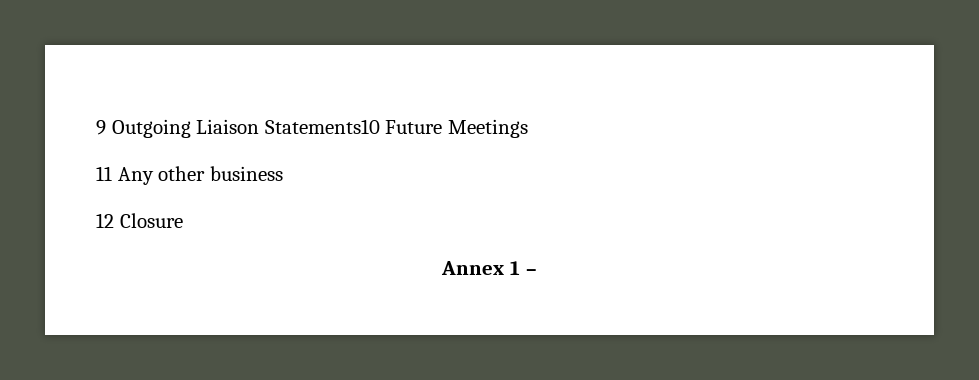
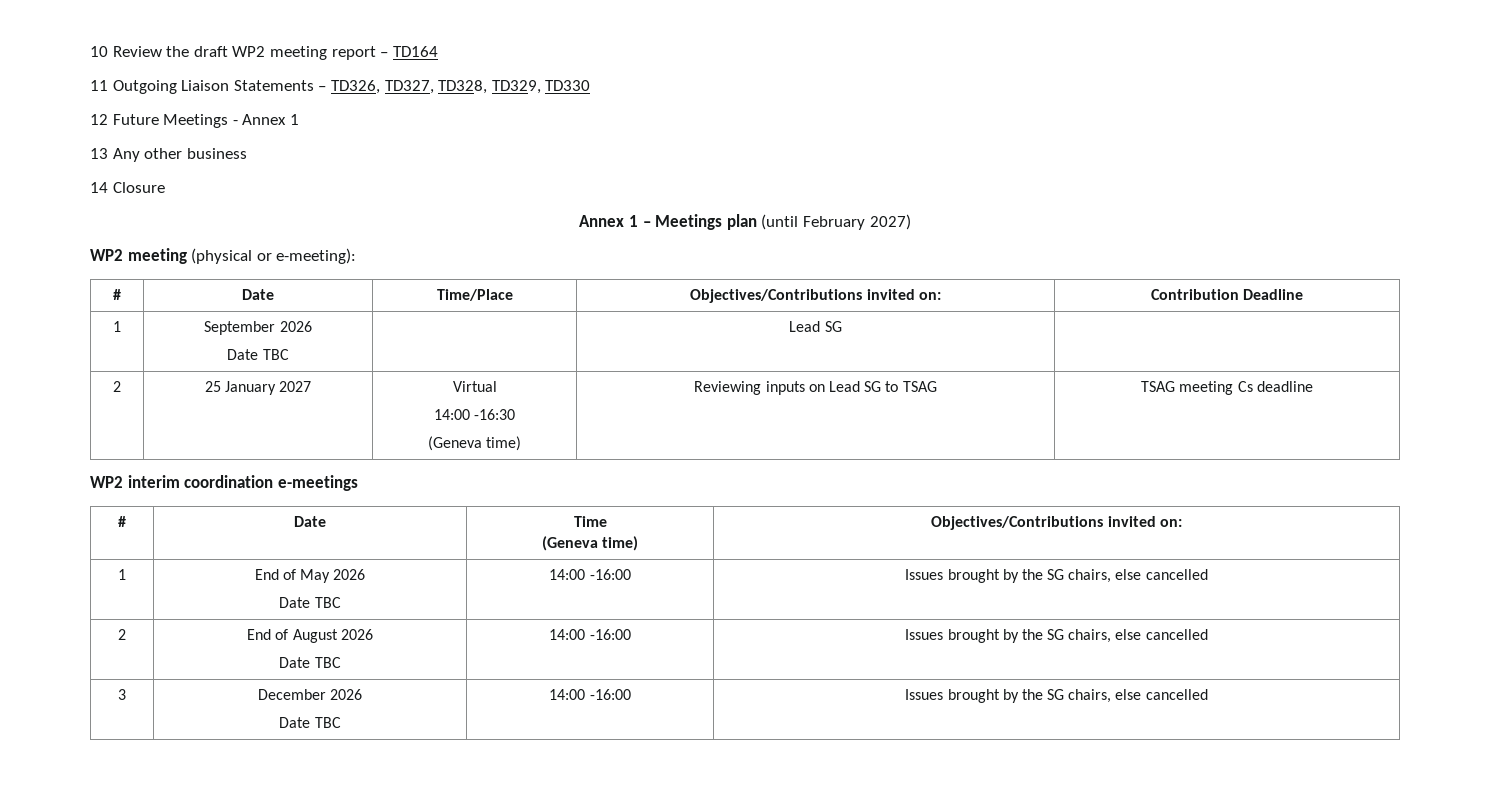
[96,119,528,138] [96,166,112,181] 9 Outgoing Liaison Statements10 Future Meetings // 11 -> [90,46,438,60] [90,80,591,94] [90,114,299,128] [90,148,108,159] 10 Review the draft WP2 meeting report – TD164 // 11 Outgoing Liaison Statements – TD326, TD327, TD328, TD329, TD330 // 12 Future Meetings - Annex 1 // 13
[96,213,114,228] 12 -> [90,182,108,193] 14
(537, 272) none -> [655,214,911,230] [90,248,357,264] [113,289,121,300] [242,289,274,300] [436,289,513,301] [690,289,941,303] [1150,289,1304,300] [113,321,121,332] [204,321,312,335] [227,349,289,360] [789,321,842,332] [113,381,121,392] [204,381,312,395] [452,381,497,392] [433,409,516,420] [427,436,522,451] [694,381,937,395] [1141,381,1313,395] [90,475,358,491] [118,516,126,527] [294,516,326,527] [573,516,607,527] [541,536,639,551] [931,516,1182,530] [118,569,126,580] [254,569,366,583] [279,597,341,608] [549,569,631,580] [905,569,1208,583] [118,629,126,640] [247,629,373,643] [279,657,341,668] [549,629,631,640] [905,629,1208,643] [118,689,126,700] [257,689,363,700] [279,717,341,728] [549,689,631,700] [905,689,1208,703] Meetings plan (until February 2027) // WP2 meeting (physical or e-meeting): // # | Date | Time/Place | Objectives/Contributions invited on: | Contribution Deadline // 1 | September 2026 // Date TBC | | Lead SG | // 2 | 25 January 2027 | Virtual // 14:00 -16:30 // (Geneva time) | Reviewing inputs on Lead SG to TSAG | TSAG meeting Cs deadline // WP2 interim coordination e-meetings // # | Date | Time // (Geneva time) | Objectives/Contributions invited on: // 1 | End of May 2026 // Date TBC | 14:00 -16:00 | Issues brought by the SG chairs, else cancelled // 2 | End of August 2026 // Date TBC | 14:00 -16:00 | Issues brought by the SG chairs, else cancelled // 3 | December 2026 // Date TBC | 14:00 -16:00 | Issues brought by the SG chairs, else cancelled

